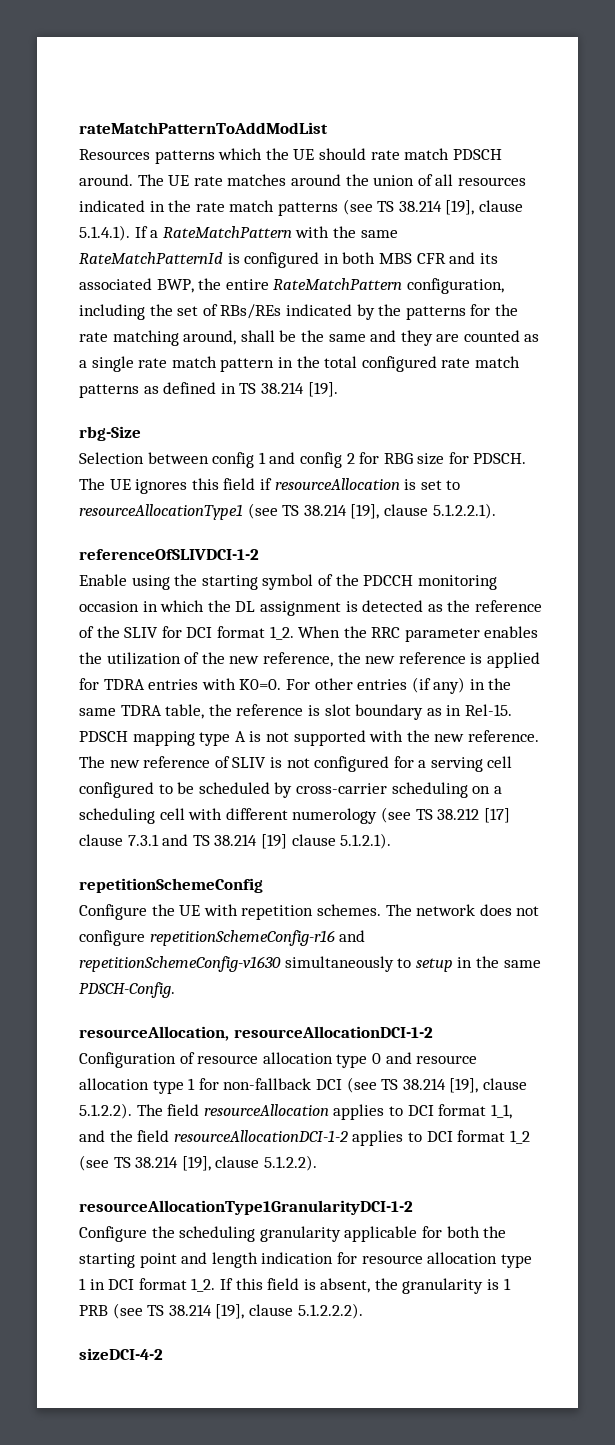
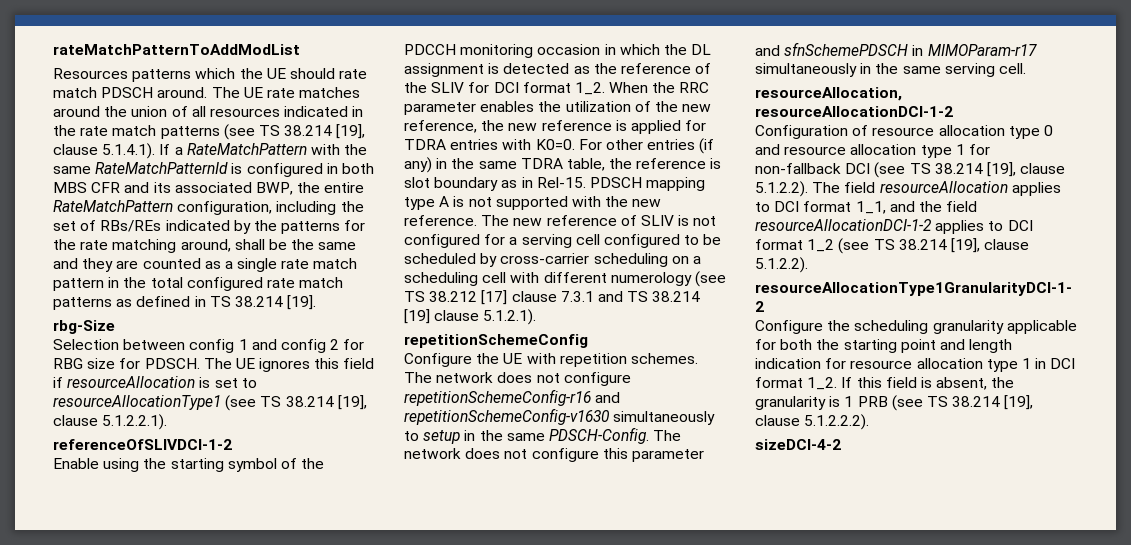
(175, 990) none -> [653,430,682,441] [404,448,704,462] [755,42,1037,56] [755,63,1026,77] The network does not configure this parameter and sfnSchemePDSCH in MIMOParam-r17 simultaneously in the same serving cell.

